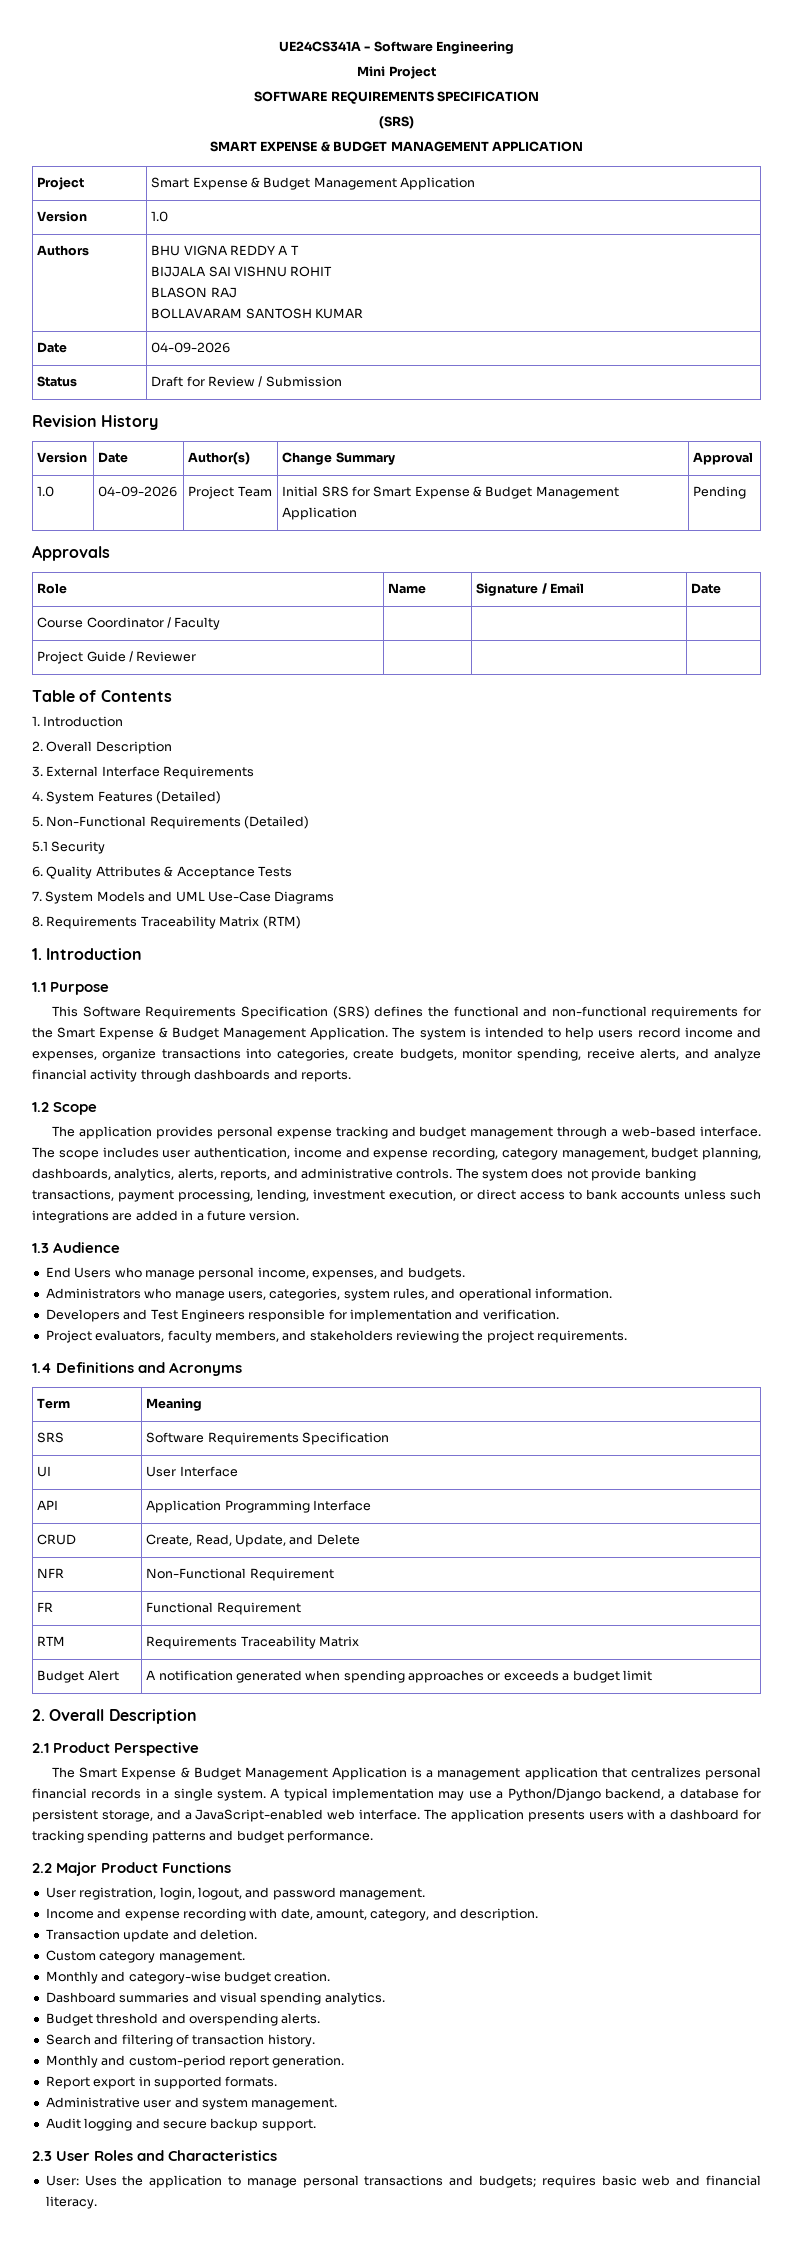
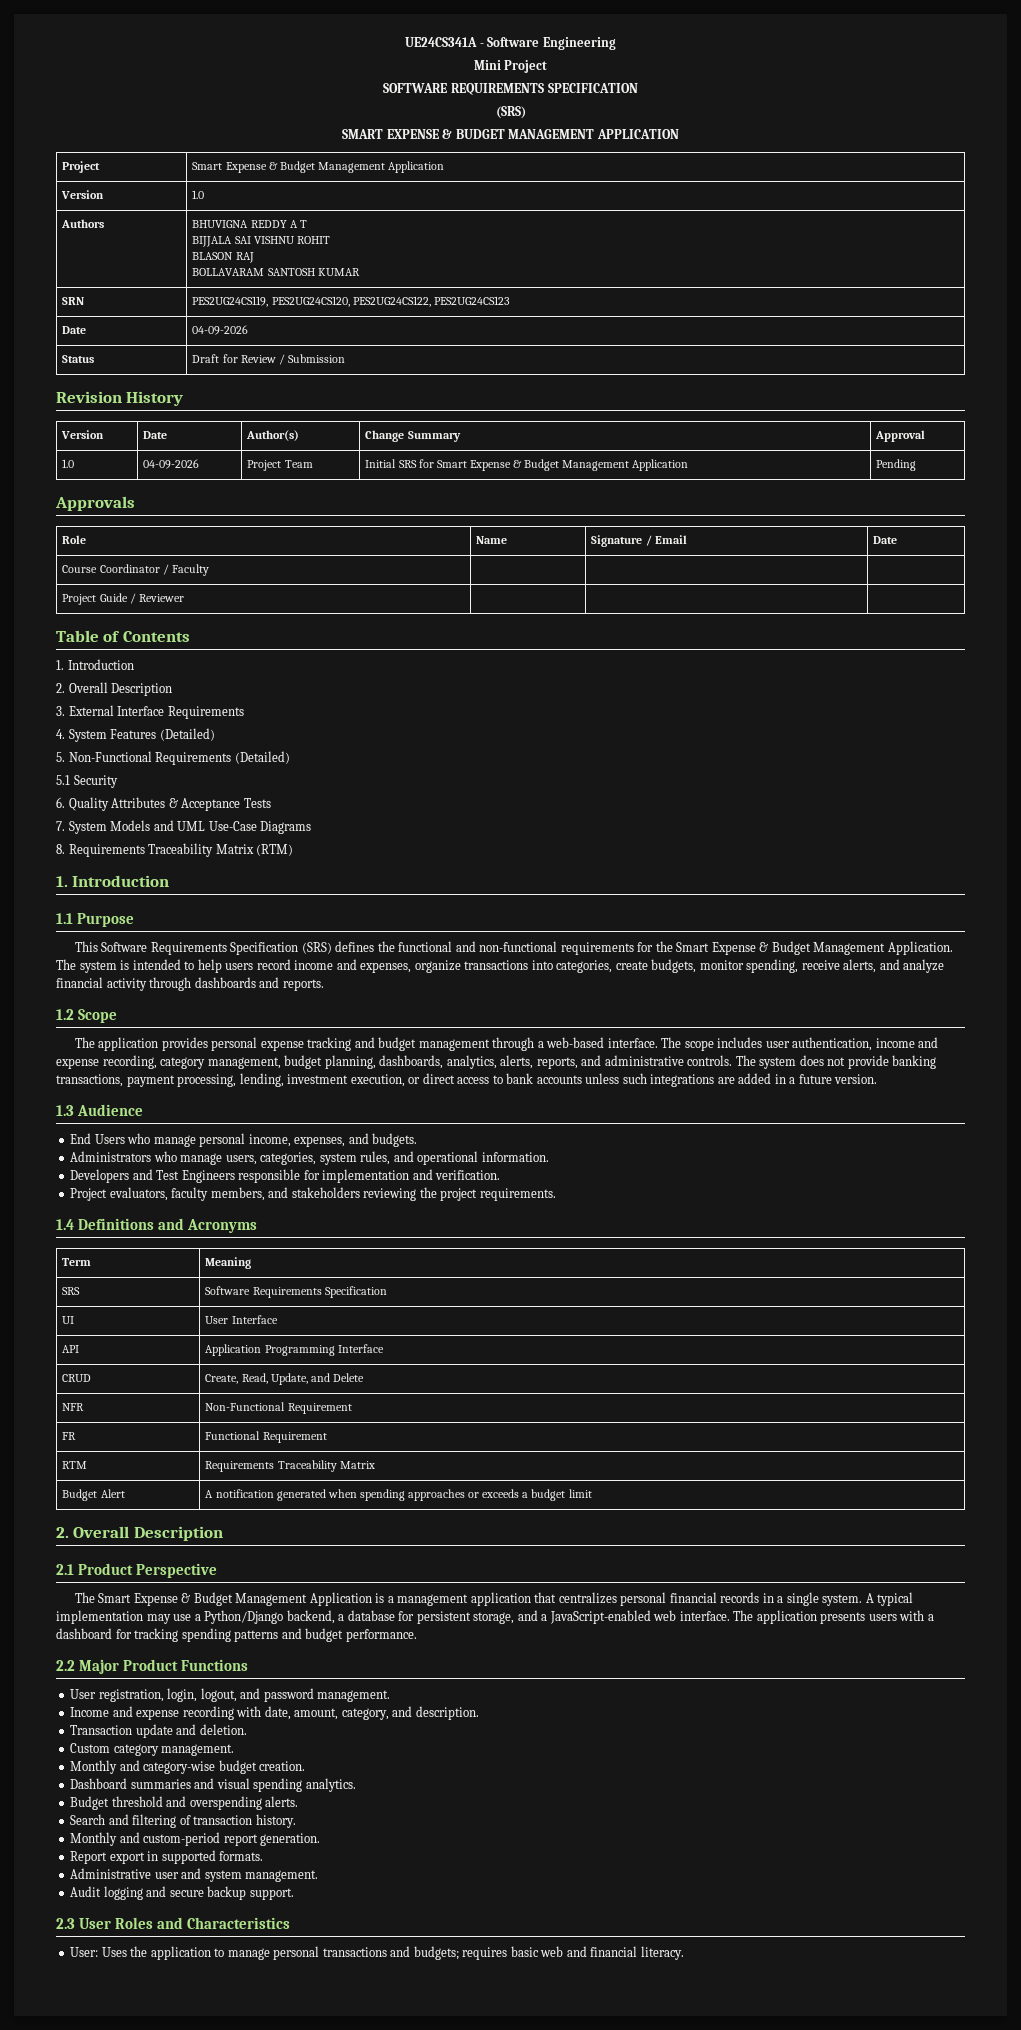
[151,245,228,256] BHU VIGNA -> [192,220,249,228] BHUVIGNA
(363, 313) none -> [62,297,85,305] [192,296,510,307] // SRN | PES2UG24CS119, PES2UG24CS120, PES2UG24CS122, PES2UG24CS123

